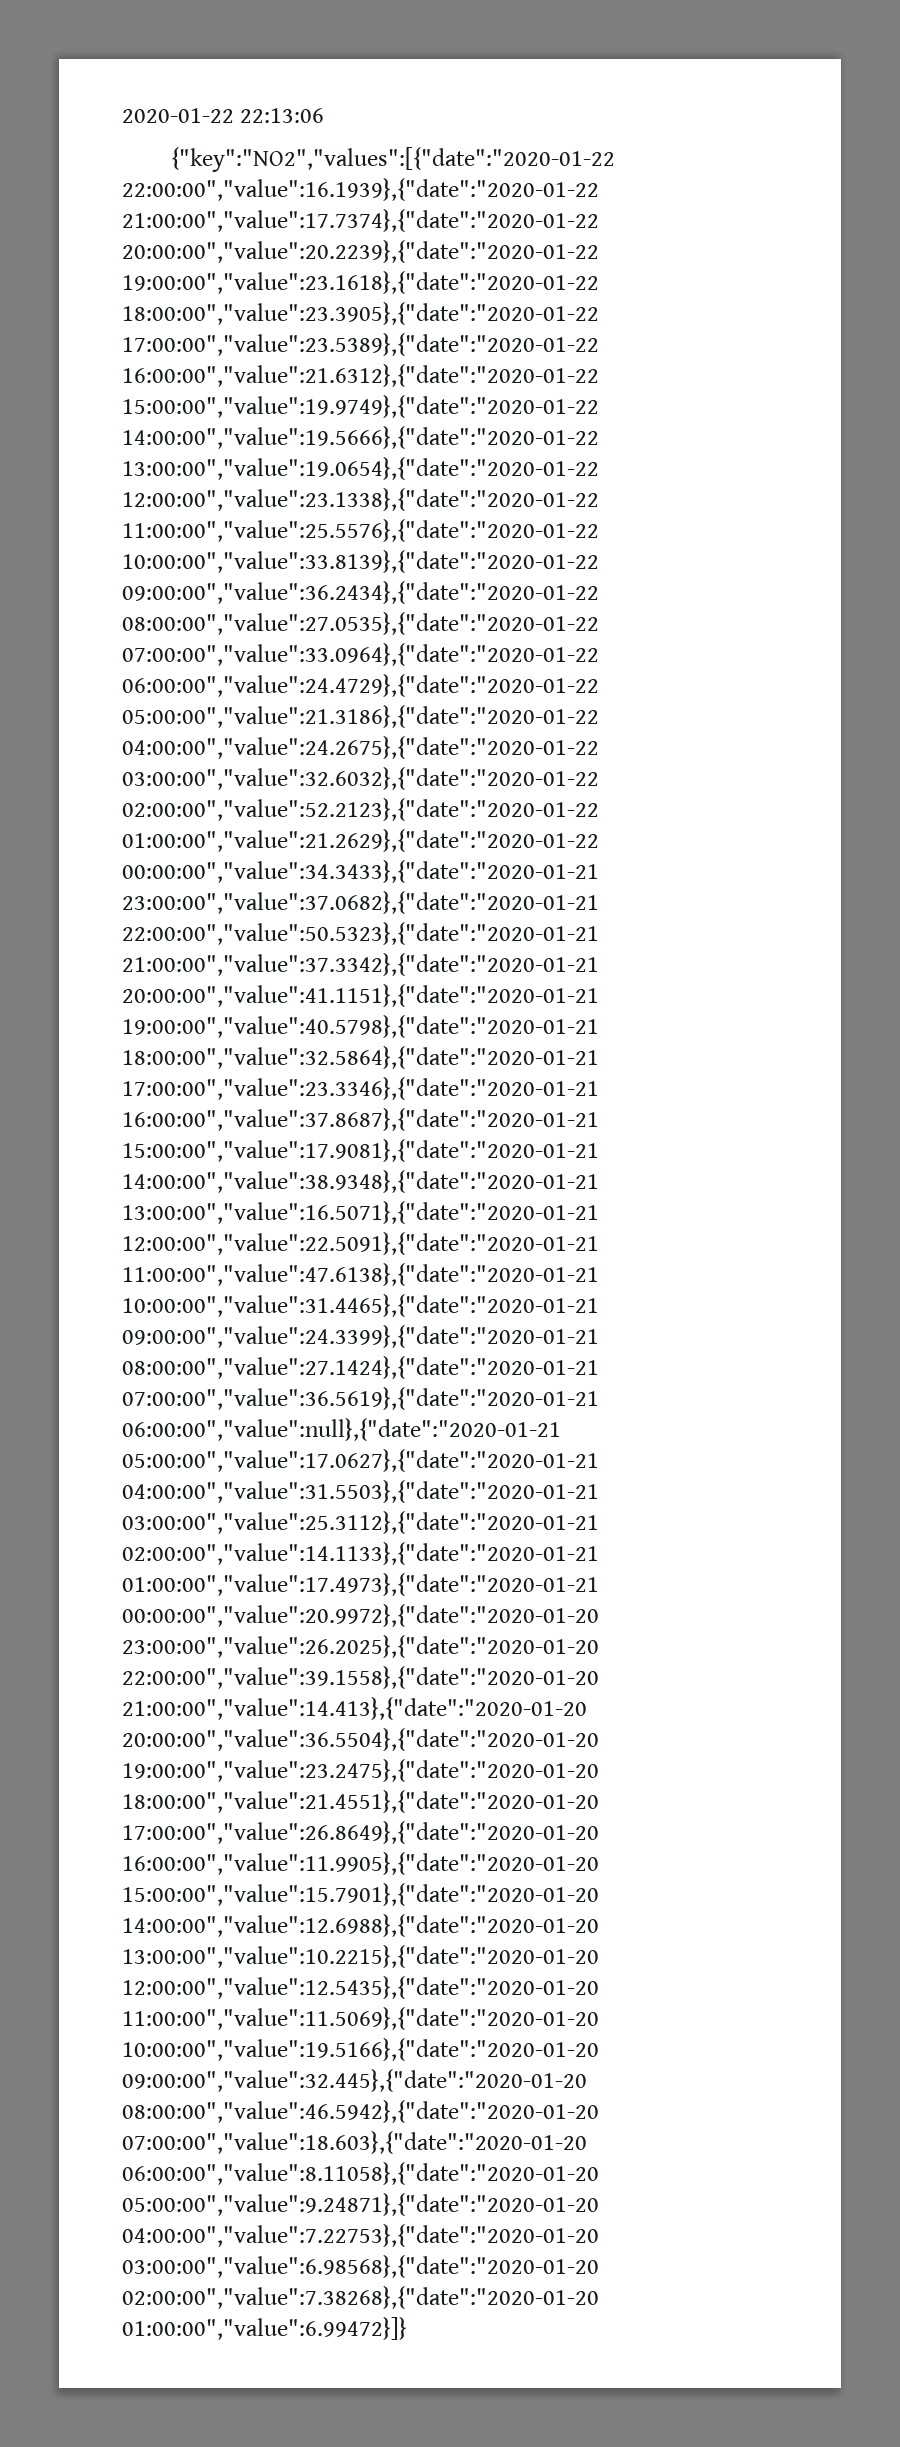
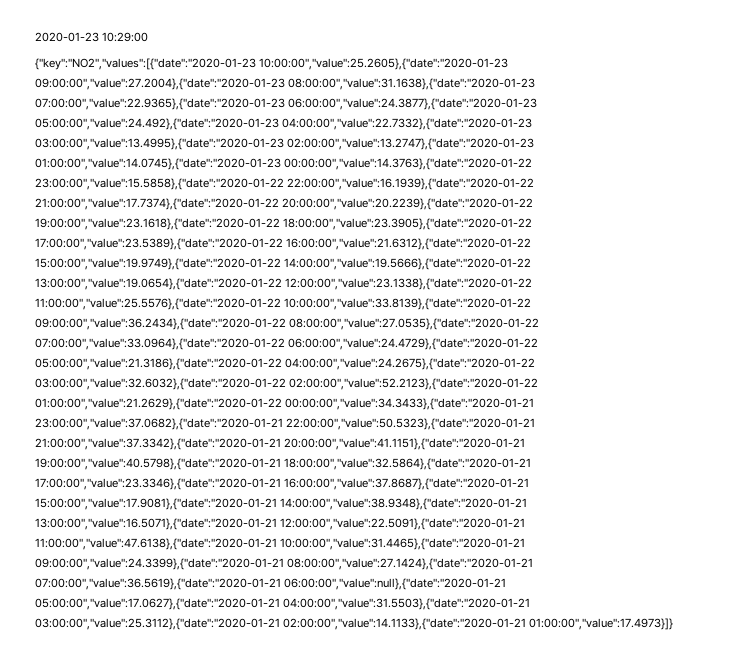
[122,108,325,123] [170,147,615,172] 2020-01-22 22:13:06 // {"key":"NO2","values":[{"date":"2020-01-22 -> [35,32,149,42] [35,58,509,70] [35,78,536,90] [35,98,538,110] [35,118,533,130] [35,138,535,150] [35,158,533,170] [35,178,284,190] 2020-01-23 10:29:00 // {"key":"NO2","values":[{"date":"2020-01-23 10:00:00","value":25.2605},{"date":"2020-01-23 09:00:00","value":27.2004},{"date":"2020-01-23 08:00:00","value":31.1638},{"date":"2020-01-23 07:00:00","value":22.9365},{"date":"2020-01-23 06:00:00","value":24.3877},{"date":"2020-01-23 05:00:00","value":24.492},{"date":"2020-01-23 04:00:00","value":22.7332},{"date":"2020-01-23 03:00:00","value":13.4995},{"date":"2020-01-23 02:00:00","value":13.2747},{"date":"2020-01-23 01:00:00","value":14.0745},{"date":"2020-01-23 00:00:00","value":14.3763},{"date":"2020-01-22 23:00:00","value":15.5858},{"date":"2020-01-22
[122,1573,599,1596] [122,1604,599,1627] [122,1635,599,1658] [122,1666,599,1689] [122,1697,587,1720] [122,1728,599,1751] [122,1759,599,1782] [122,1790,599,1813] [122,1821,599,1844] [122,1852,599,1875] [122,1883,599,1906] [122,1914,599,1937] [122,1945,599,1968] [122,1976,599,1999] [122,2007,599,2030] [122,2038,599,2061] [122,2069,587,2092] [122,2100,599,2123] [122,2131,587,2154] [122,2162,599,2185] [122,2193,599,2216] [122,2224,599,2247] [122,2255,599,2278] [122,2286,599,2309] [122,2317,407,2340] 01:00:00","value":17.4973},{"date":"2020-01-21 00:00:00","value":20.9972},{"date":"2020-01-20 23:00:00","value":26.2025},{"date":"2020-01-20 22:00:00","value":39.1558},{"date":"2020-01-20 21:00:00","value":14.413},{"date":"2020-01-20 20:00:00","value":36.5504},{"date":"2020-01-20 19:00:00","value":23.2475},{"date":"2020-01-20 18:00:00","value":21.4551},{"date":"2020-01-20 17:00:00","value":26.8649},{"date":"2020-01-20 16:00:00","value":11.9905},{"date":"2020-01-20 15:00:00","value":15.7901},{"date":"2020-01-20 14:00:00","value":12.6988},{"date":"2020-01-20 13:00:00","value":10.2215},{"date":"2020-01-20 12:00:00","value":12.5435},{"date":"2020-01-20 11:00:00","value":11.5069},{"date":"2020-01-20 10:00:00","value":19.5166},{"date":"2020-01-20 09:00:00","value":32.445},{"date":"2020-01-20 08:00:00","value":46.5942},{"date":"2020-01-20 07:00:00","value":18.603},{"date":"2020-01-20 06:00:00","value":8.11058},{"date":"2020-01-20 05:00:00","value":9.24871},{"date":"2020-01-20 04:00:00","value":7.22753},{"date":"2020-01-20 03:00:00","value":6.98568},{"date":"2020-01-20 02:00:00","value":7.38268},{"date":"2020-01-20 01:00:00","value":6.99472}]} -> [529,618,674,630] 01:00:00","value":17.4973}]}

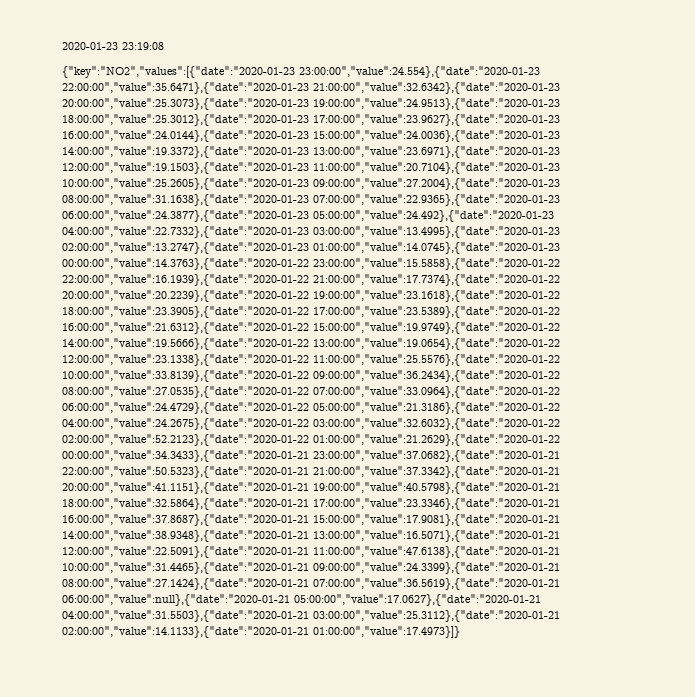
[102,32,149,42] 10:29:00 -> [122,42,164,50] 23:19:08
(256, 64) none -> [299,66,540,78] [62,82,560,94] [62,98,560,110] [62,114,560,126] [62,130,560,142] [62,146,560,158] [62,162,560,174] 23:00:00","value":24.554},{"date":"2020-01-23 22:00:00","value":35.6471},{"date":"2020-01-23 21:00:00","value":32.6342},{"date":"2020-01-23 20:00:00","value":25.3073},{"date":"2020-01-23 19:00:00","value":24.9513},{"date":"2020-01-23 18:00:00","value":25.3012},{"date":"2020-01-23 17:00:00","value":23.9627},{"date":"2020-01-23 16:00:00","value":24.0144},{"date":"2020-01-23 15:00:00","value":24.0036},{"date":"2020-01-23 14:00:00","value":19.3372},{"date":"2020-01-23 13:00:00","value":23.6971},{"date":"2020-01-23 12:00:00","value":19.1503},{"date":"2020-01-23 11:00:00","value":20.7104},{"date":"2020-01-23

